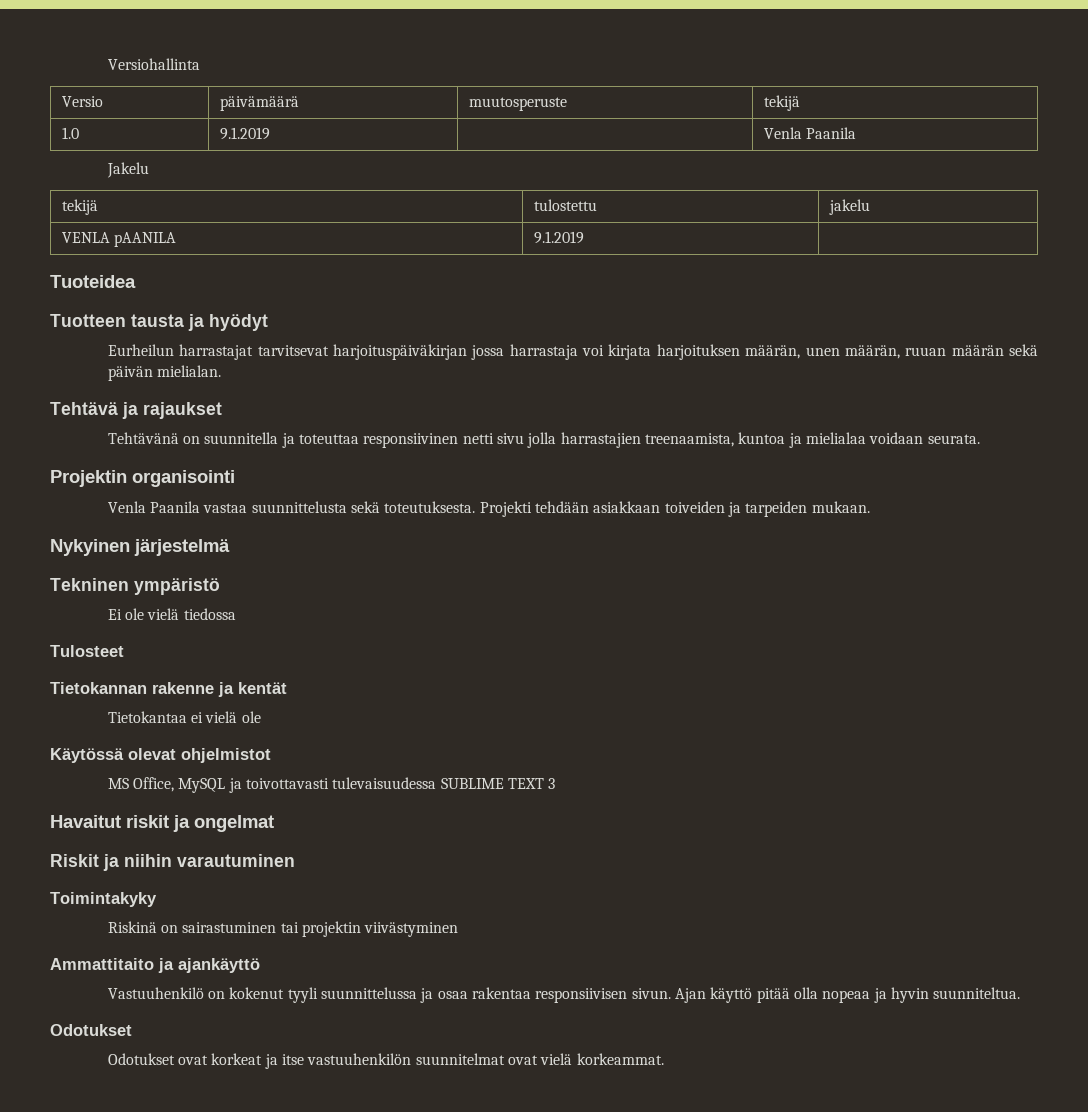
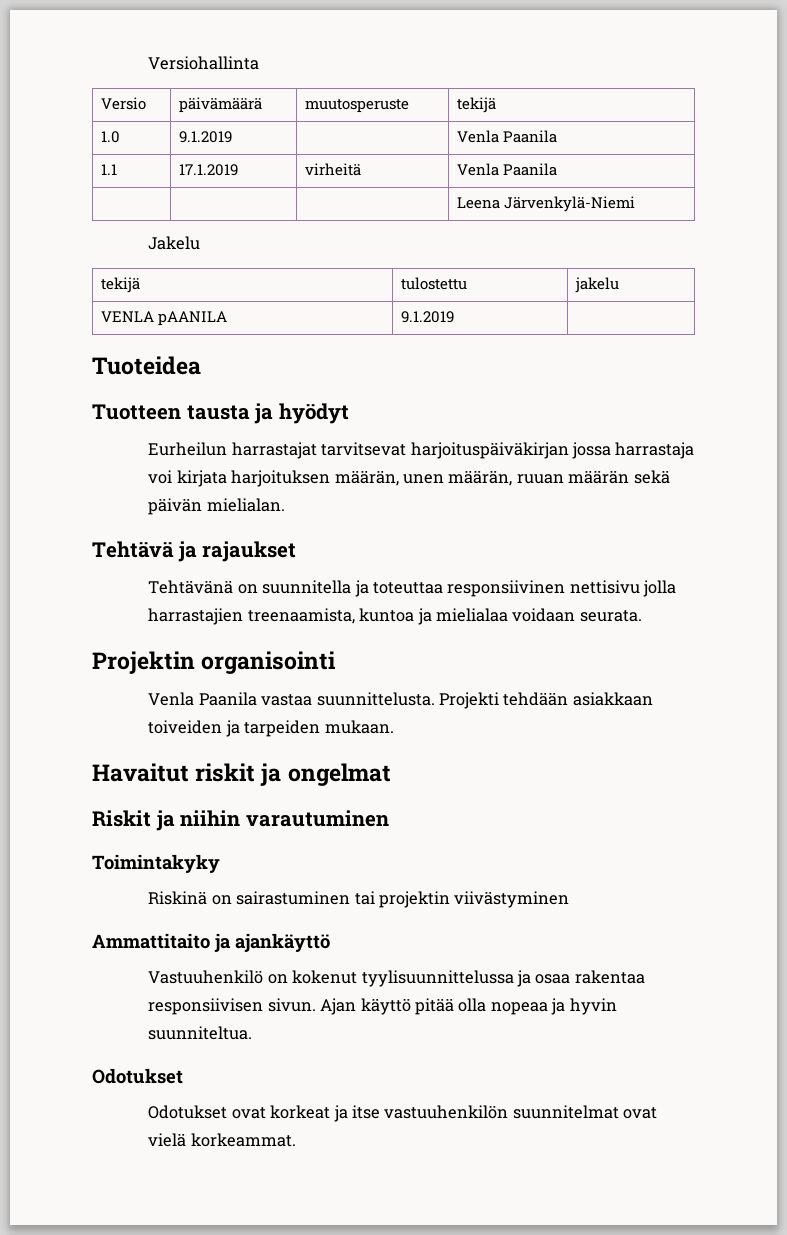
(857, 133) none -> [100,164,117,175] [178,164,238,176] [304,163,361,176] [456,163,557,176] [456,196,635,212] // 1.1 | 17.1.2019 | virheitä | Venla Paanila // | | | Leena Järvenkylä-Niemi
[462,433,525,444] netti sivu -> [569,580,640,594] nettisivu
[251,501,476,513] suunnittelusta sekä toteutuksesta. -> [316,692,435,706] suunnittelusta.
[50,539,230,556] [50,578,220,595] [107,608,236,620] [50,645,124,657] [50,682,287,697] [107,711,261,723] [50,748,271,763] [107,777,556,793] // Nykyinen järjestelmä // Tekninen ympäristö // Ei ole vielä tiedossa // Tulosteet // Tietokannan rakenne ja kentät // Tietokantaa ei vielä ole // Käytössä olevat ohjelmistot // MS Office, MySQL ja toivottavasti tulevaisuudessa SUBLIME TEXT 3 -> (394, 727) none
[287,987,418,1003] tyyli suunnittelussa -> [361,970,514,987] tyylisuunnittelussa

